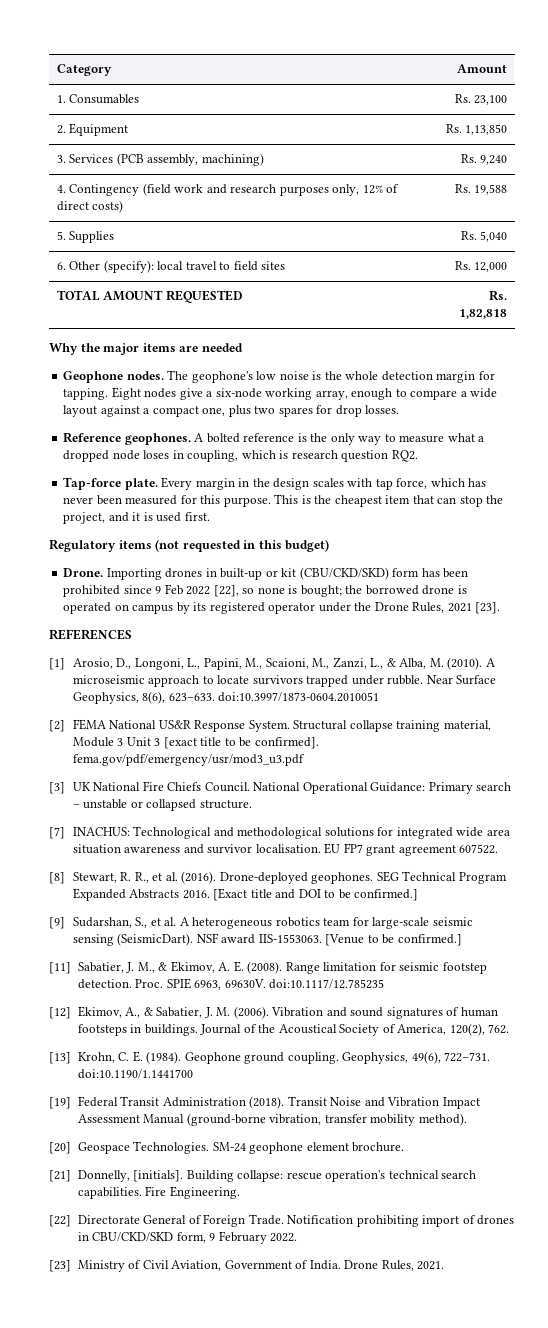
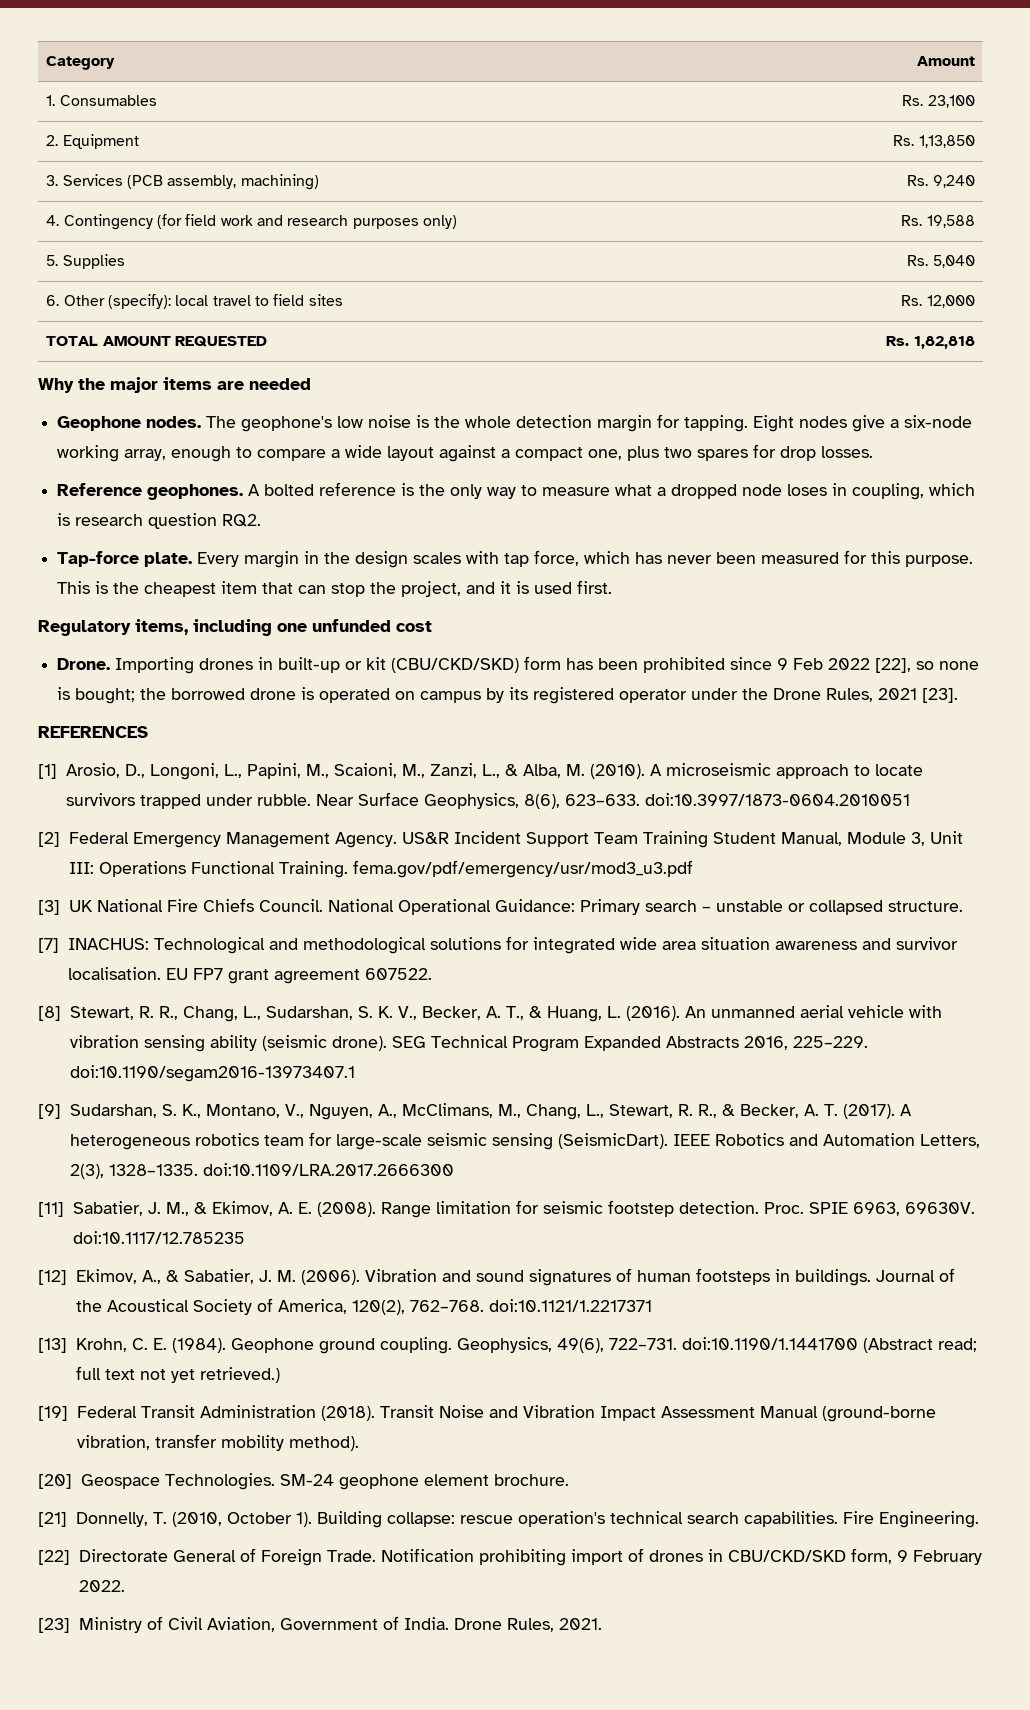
[142,183,171,196] (field -> [156,214,217,229] (for field
[332,184,400,196] [56,200,124,213] only, 12% of direct costs) -> [422,215,457,229] only)
[118,539,330,552] items (not requested in this budget) -> [135,619,432,636] items, including one unfunded cost
[72,719,491,732] [72,737,319,749] FEMA National US&R Response System. Structural collapse training material, Module 3 Unit 3 [exact title to be confirmed]. -> [68,831,963,848] [68,861,348,878] Federal Emergency Management Agency. US&R Incident Support Team Training Student Manual, Module 3, Unit III: Operations Functional Training.
[152,871,374,884] et al. (2016). Drone-deployed geophones. -> [182,1005,942,1022] [69,1035,387,1052] Chang, L., Sudarshan, S. K. V., Becker, A. T., & Huang, L. (2016). An unmanned aerial vehicle with vibration sensing ability (seismic drone).
[182,888,419,901] [49,917,177,929] 2016. [Exact title and DOI to be confirmed.] // [9] Sudarshan, S., et al. -> [743,1036,868,1050] [69,1065,355,1082] [38,1103,895,1120] 2016, 225–229. doi:10.1190/segam2016-13973407.1 // [9] Sudarshan, S. K., Montano, V., Nguyen, A., McClimans, M., Chang, L., Stewart, R. R., & Becker, A. T. (2017).
[196,933,462,946] NSF award IIS-1553063. [Venue to be confirmed.] -> [672,1133,980,1148] [69,1163,454,1179] IEEE Robotics and Automation Letters, 2(3), 1328–1335. doi:10.1109/LRA.2017.2666300
[488,1024,510,1034] 762. -> [409,1299,652,1312] 762–768. doi:10.1121/1.2217371
(193, 1074) none -> [862,1338,977,1353] [75,1366,280,1383] (Abstract read; full text not yet retrieved.)
[133,1170,184,1182] [initials]. -> [152,1512,312,1527] T. (2010, October 1).

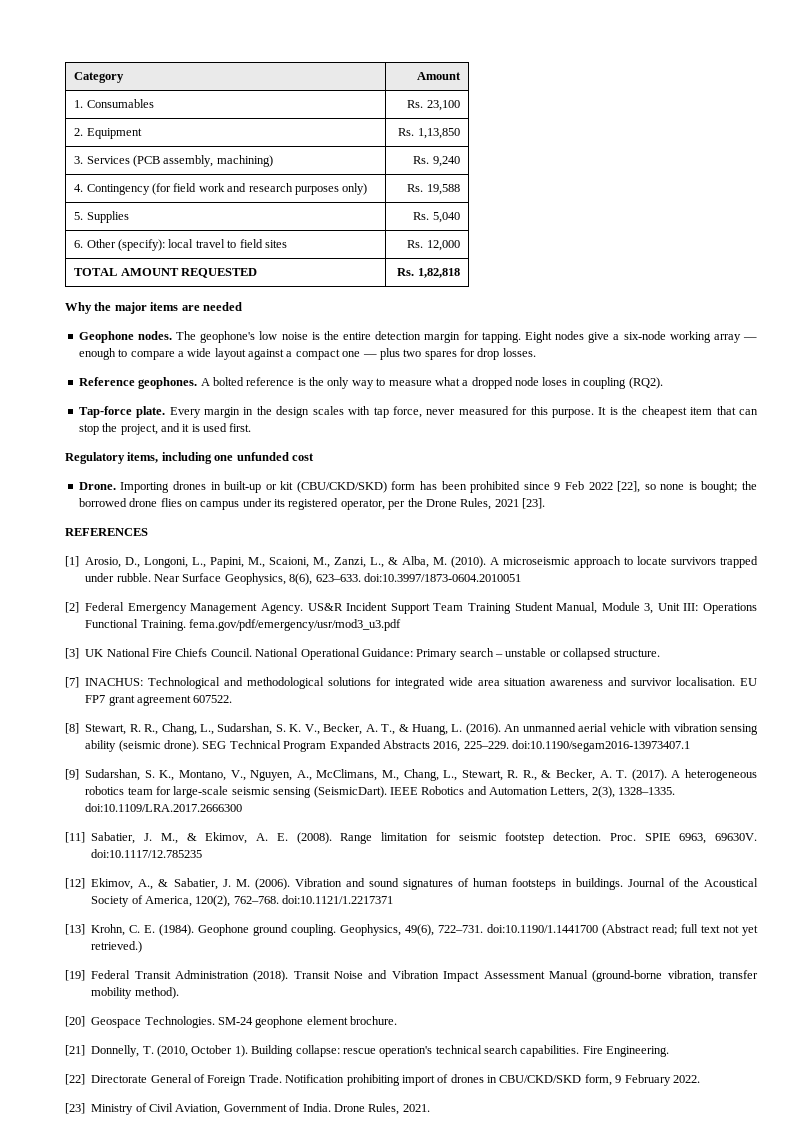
[465,416,512,428] whole -> [343,332,372,340] entire
[124,449,167,461] array, -> [713,334,758,343] array —
[588,449,623,460] one, -> [342,351,377,357] one —
[852,483,976,500] [57,513,262,529] coupling, which is research question RQ2. -> [583,377,663,389] coupling (RQ2).
[584,551,757,564] which has never been -> [426,409,456,415] never
[57,581,91,594] This -> [598,407,607,415] It
[301,687,391,703] is operated -> [160,498,182,507] flies
[486,688,505,703] by -> [242,498,272,507] under
[619,688,739,703] operator under -> [340,499,406,510] operator, per

